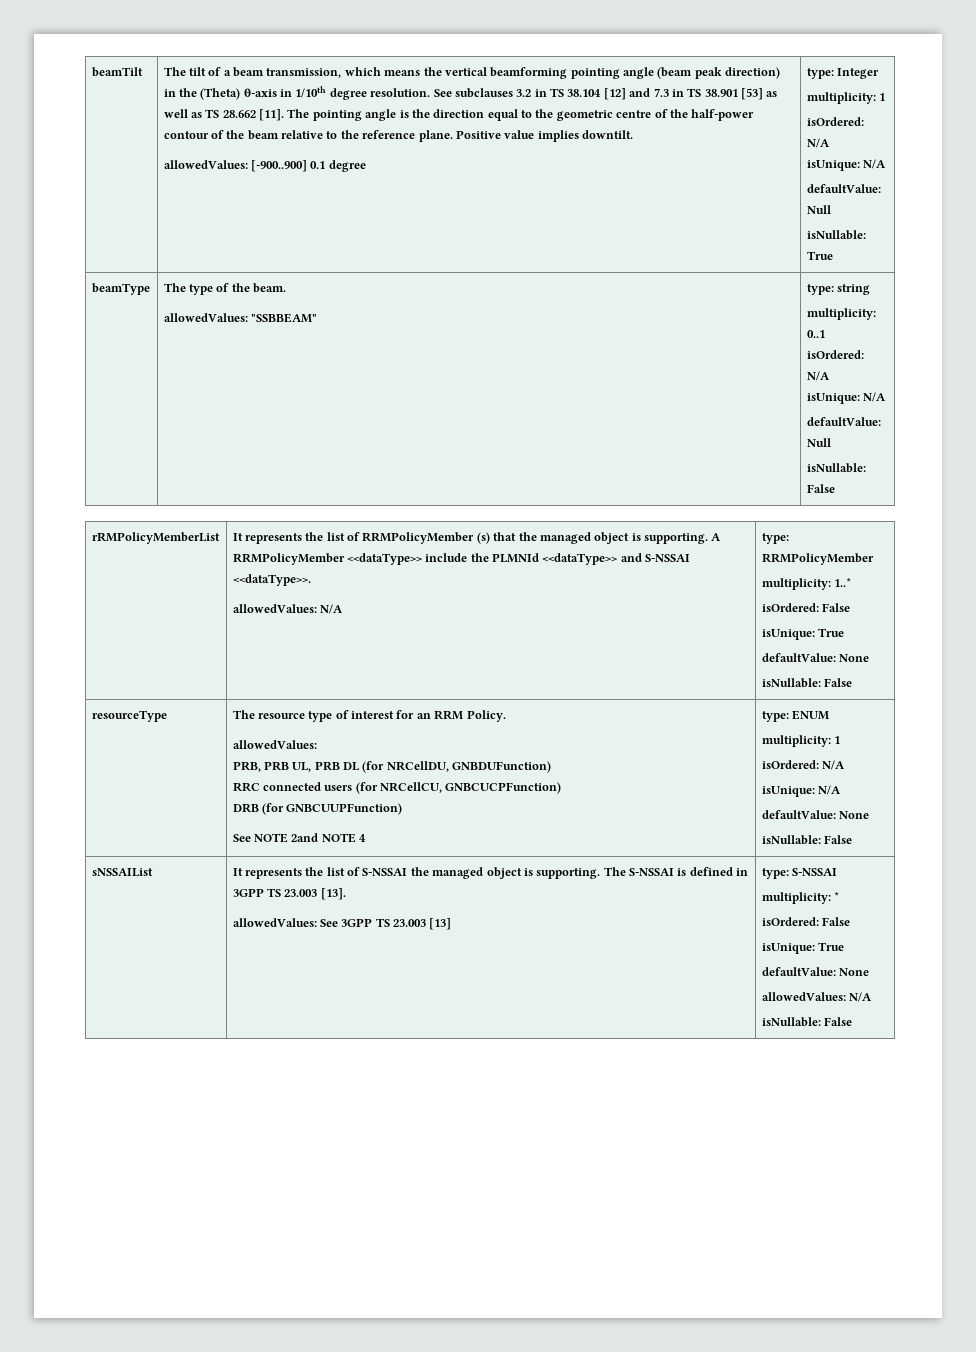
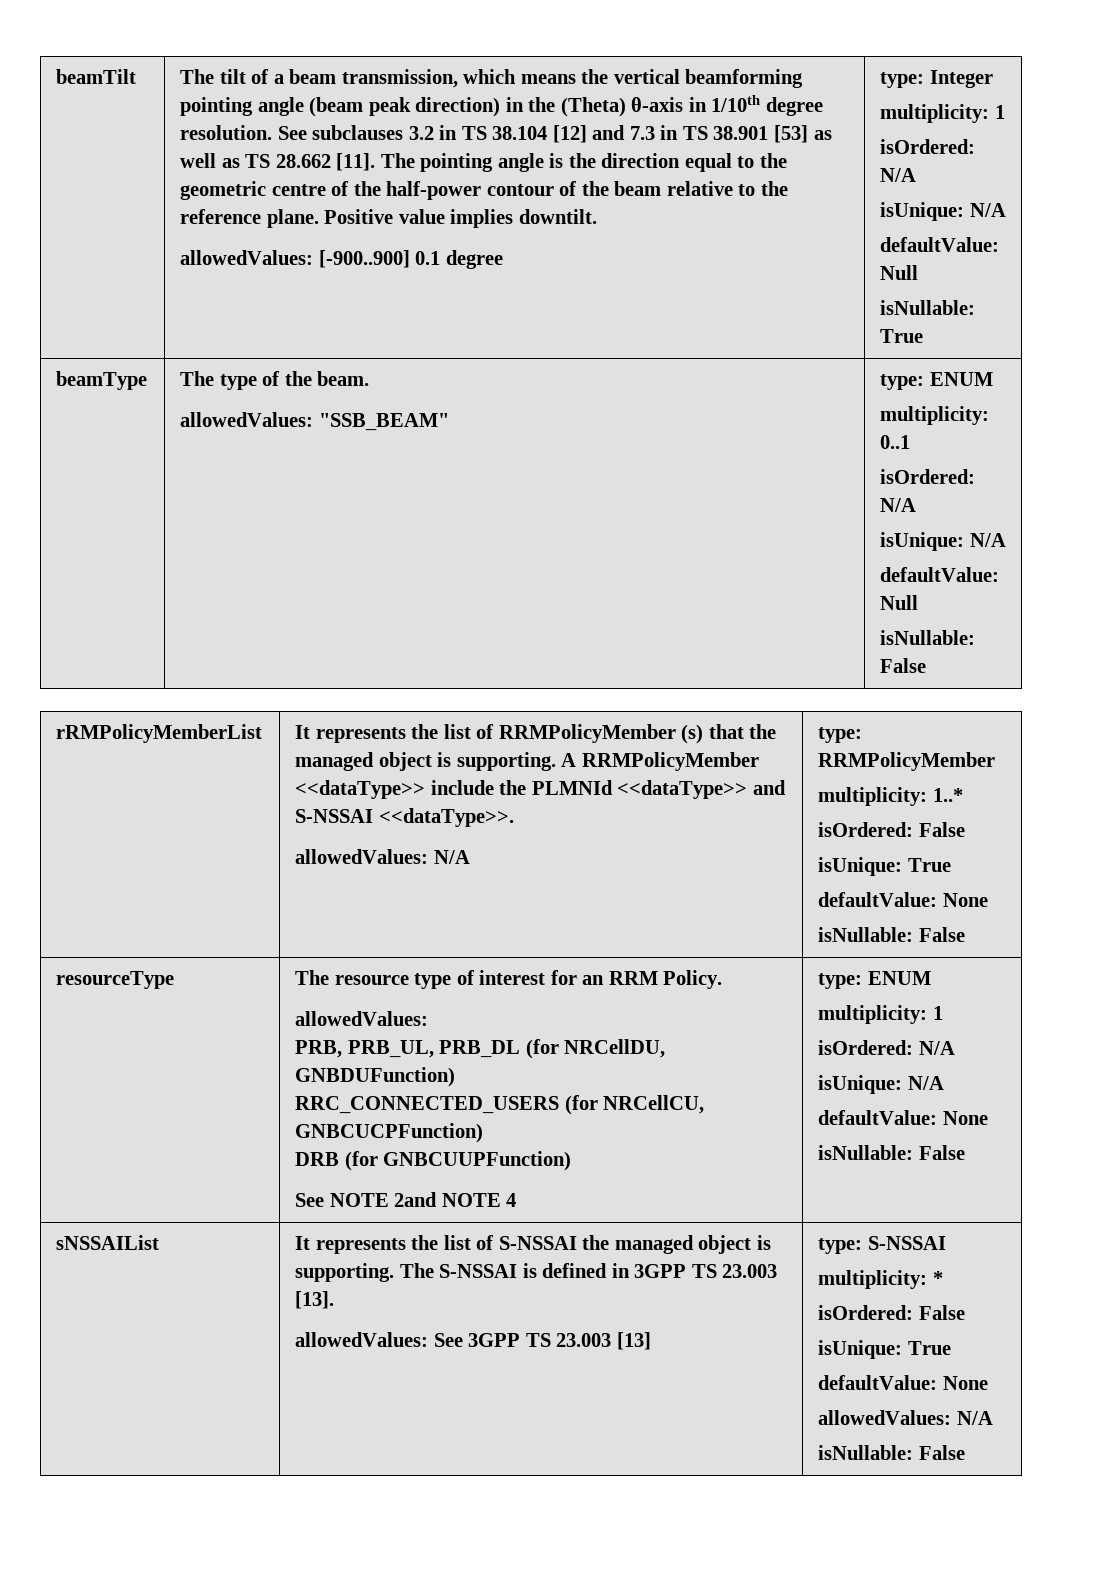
[250,313,317,323] [806,284,870,295] "SSBBEAM" | type: string -> [318,413,449,431] [880,372,993,390] "SSB_BEAM" | type: ENUM
[263,761,360,772] PRB UL, PRB DL -> [347,1040,521,1058] PRB_UL, PRB_DL
[232,782,353,792] RRC connected users -> [295,1096,560,1114] RRC_CONNECTED_USERS

